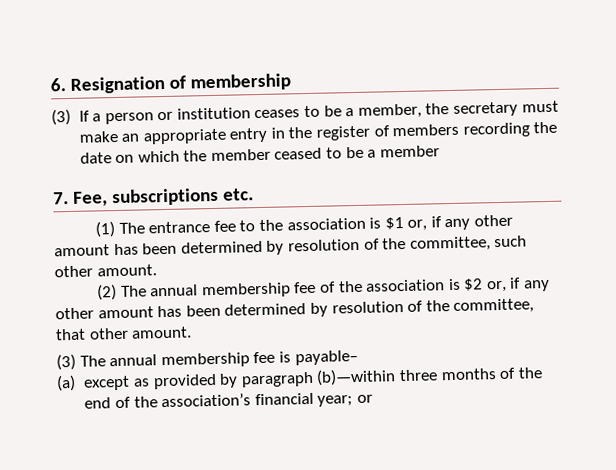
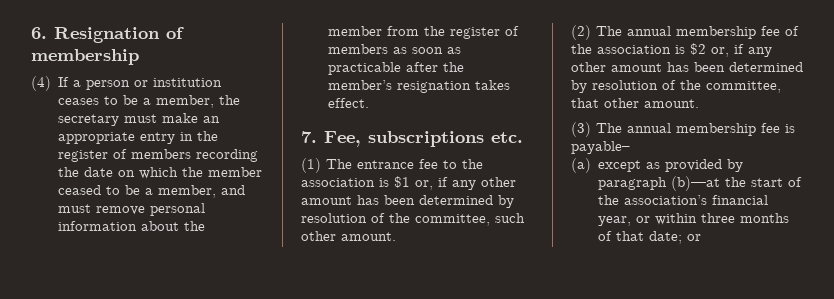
[51,108,71,126] (3) -> [31,76,51,91] (4)
[379,145,440,158] member -> [158,185,246,198] [58,203,206,216] [58,221,206,231] [328,26,520,39] [328,44,462,54] [328,62,465,75] [328,80,511,93] [328,98,370,108] member, and must remove personal information about the member from the register of members as soon as practicable after the member’s resignation takes effect.
[316,367,543,386] [84,392,354,409] (b)—within three months of the end of the association’s financial year; -> [671,176,803,191] [598,195,769,205] [598,213,790,226] [598,231,683,244] (b)—at the start of the association’s financial year, or within three months of that date;

